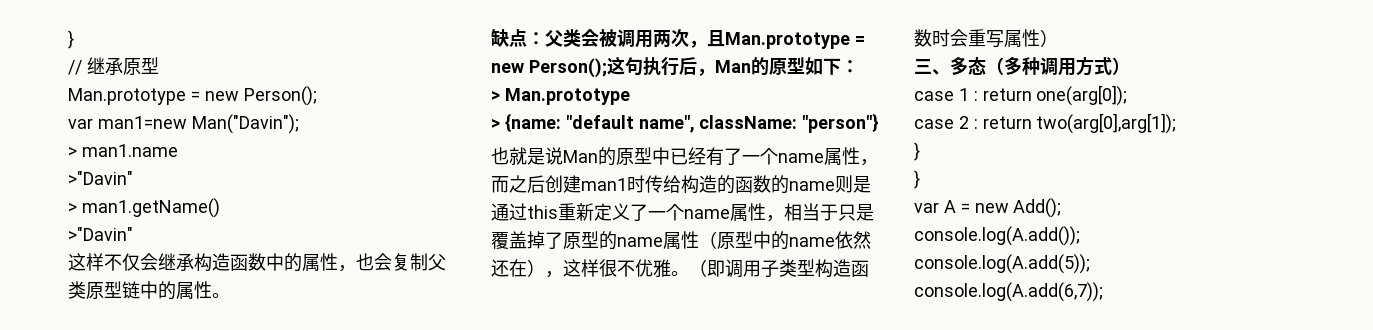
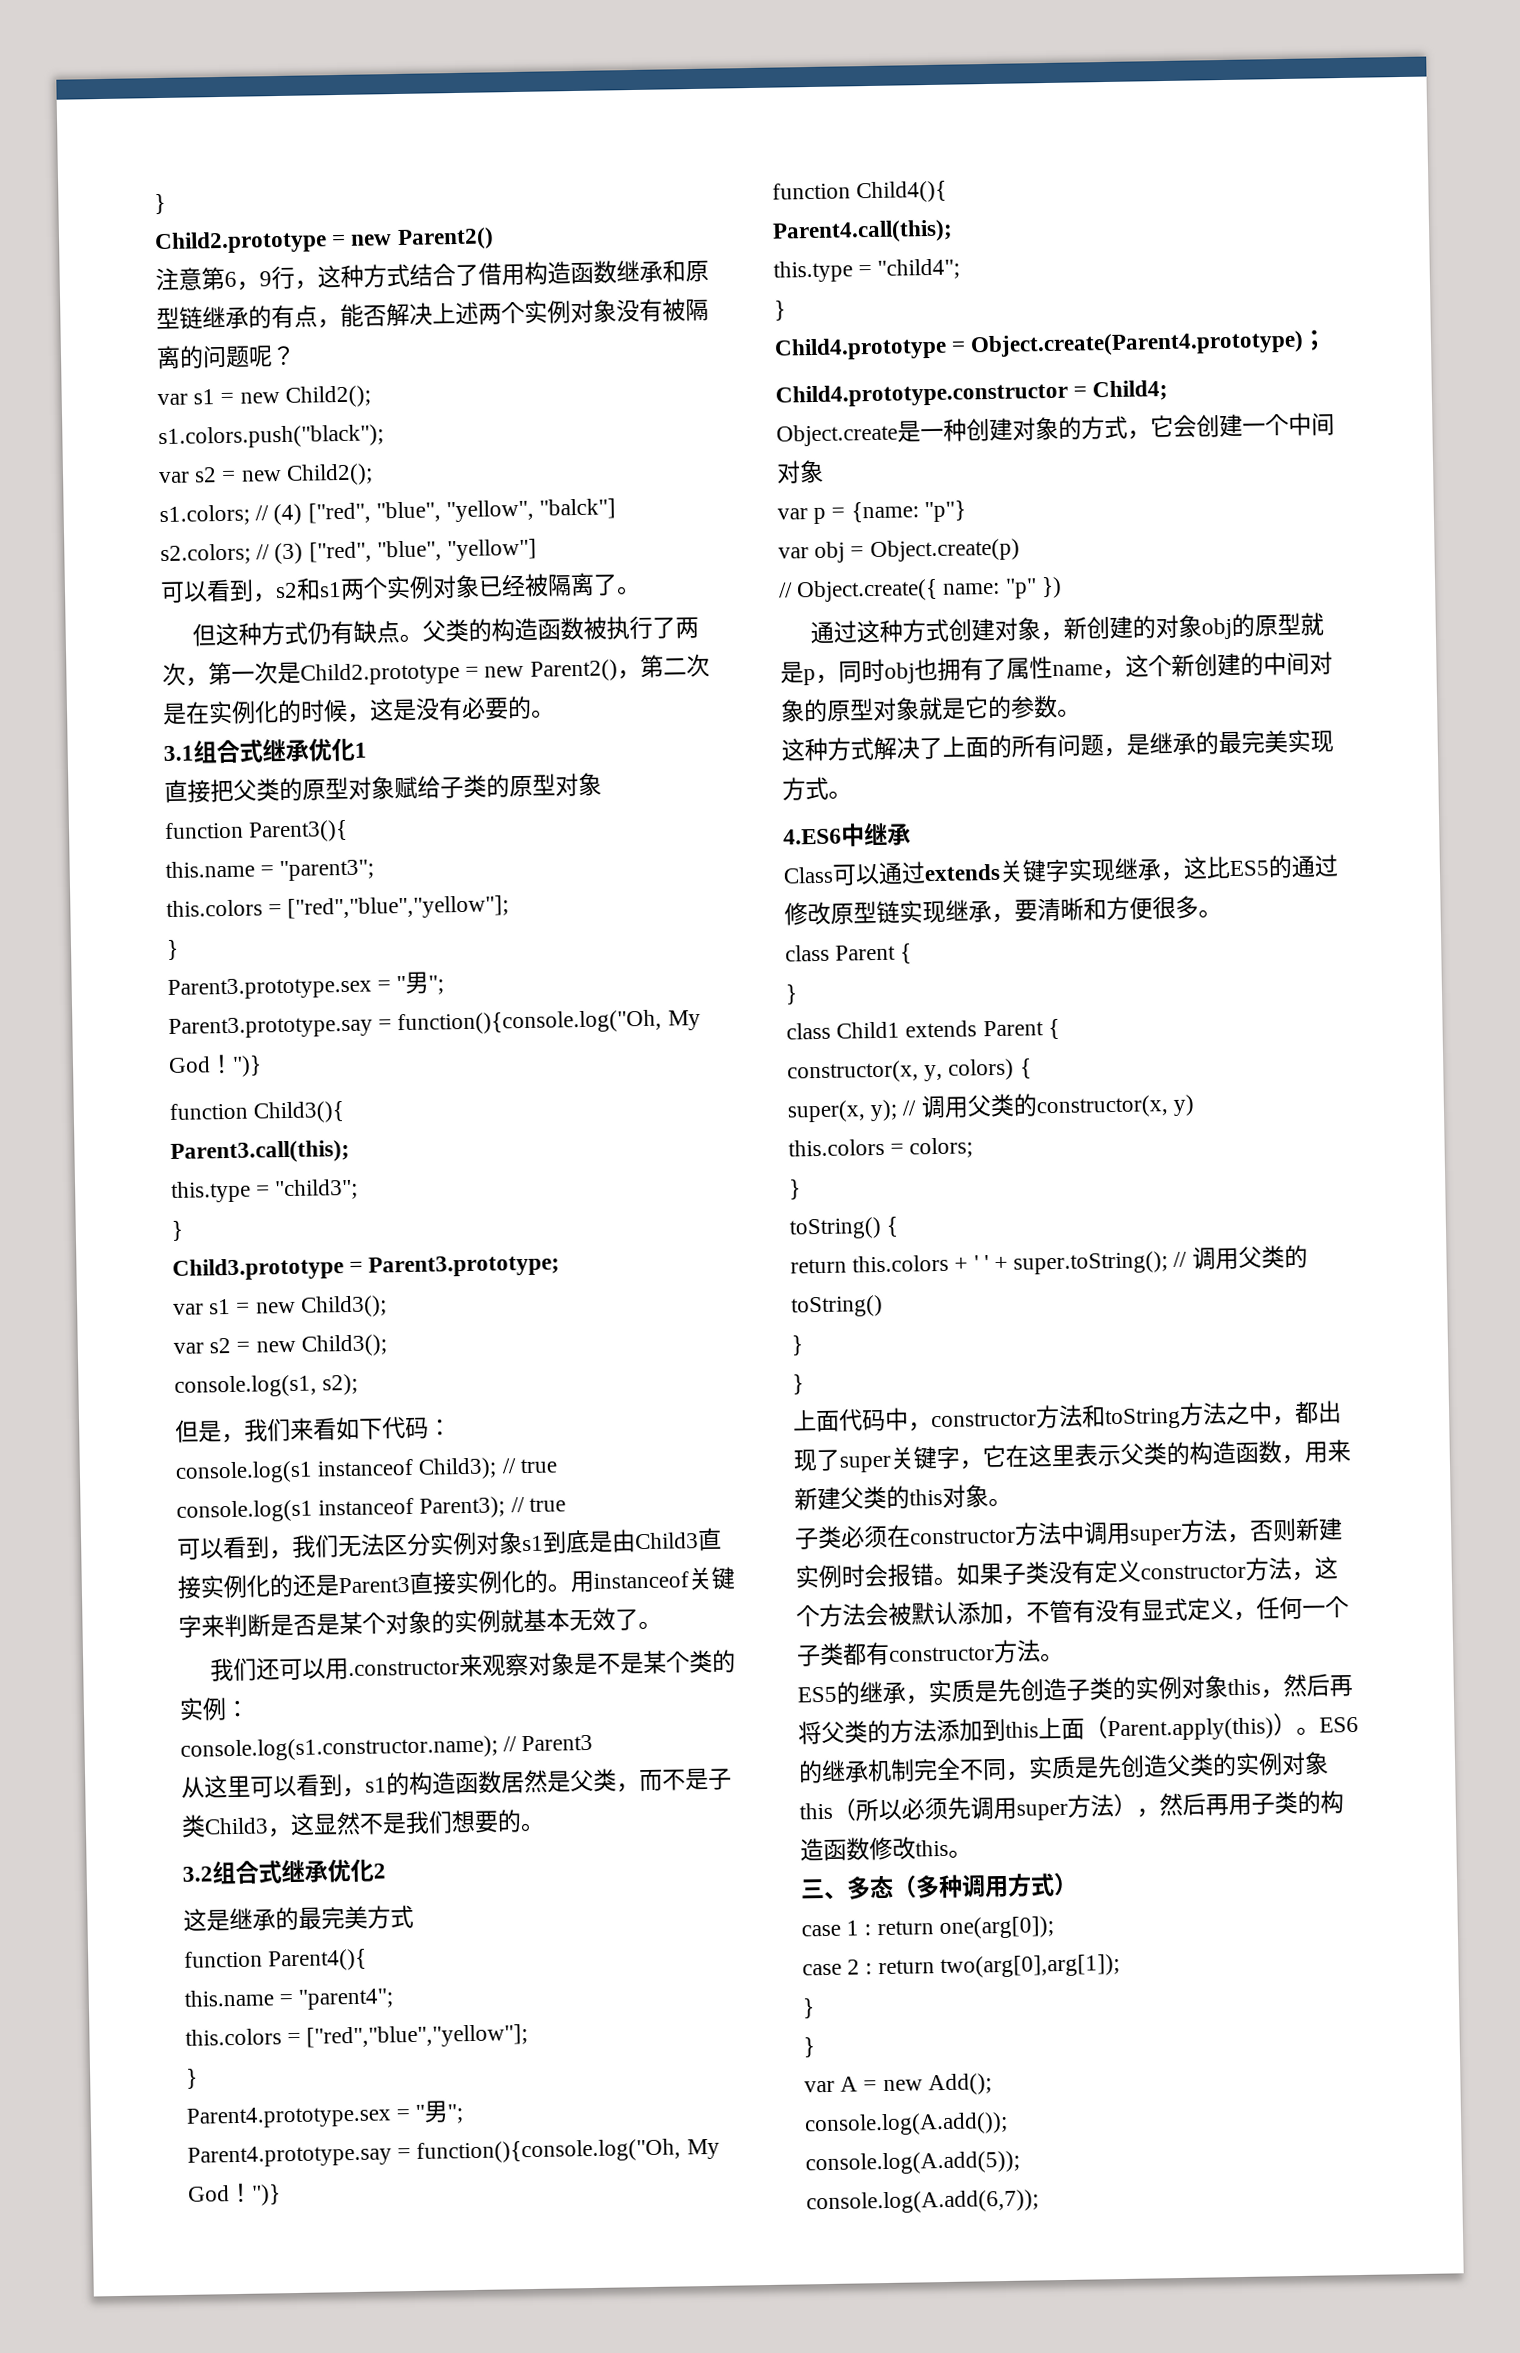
[68,30,74,49] [68,57,159,75] [68,86,317,106] [68,114,299,134] [68,144,178,157] [68,171,133,185] [68,198,220,218] [68,227,133,241] [68,253,446,272] [68,281,230,300] [491,29,865,49] [491,56,859,78] [491,88,630,105] [491,113,880,133] [491,147,878,166] [491,175,871,194] [491,203,874,222] [491,231,871,250] [491,259,869,278] [914,29,1058,48] } // // 继承原型 // Man.prototype = new Person(); // var man1=new Man("Davin"); // > man1.name // >"Davin" // > man1.getName() // >"Davin" // 这样不仅会继承构造函数中的属性，也会复制父类原型链中的属性。 // 缺点：父类会被调用两次，且Man.prototype = new Person();这句执行后，Man的原型如下： // > Man.prototype // > {name: "default name", className: "person"} // 也就是说Man的原型中已经有了一个name属性，而之后创建man1时传给构造的函数的name则是通过this重新定义了一个name属性，相当于只是覆盖掉了原型的name属性（原型中的name依然还在），这样很不优雅。（即调用子类型构造函数时会重写属性） -> [154,193,166,215] [154,227,494,255] [155,259,709,292] [156,298,709,330] [156,344,296,370] [157,385,371,408] [158,424,384,450] [158,463,373,486] [159,498,617,527] [160,538,538,566] [160,572,641,604] [191,615,699,647] [162,653,710,687] [162,695,555,726] [163,737,367,764] [164,772,602,804] [164,819,349,843] [165,859,375,882] [166,895,510,920] [166,939,179,961] [167,971,445,1000] [168,1009,701,1039] [168,1053,262,1077] [169,1101,346,1124] [170,1139,350,1164] [171,1178,359,1203] [171,1220,184,1241] [172,1254,561,1281] [173,1295,387,1318] [173,1334,387,1357] [174,1373,359,1398] [175,1416,452,1444] [175,1457,557,1484] [176,1496,566,1523] [177,1527,722,1560] [177,1566,735,1599] [178,1607,662,1638] [209,1649,736,1682] [179,1697,250,1721] [180,1734,594,1762] [181,1767,732,1799] [181,1809,545,1838] [182,1858,386,1885] [183,1904,414,1932] [184,1948,368,1972] [184,1988,395,2010] [185,2024,529,2049] [186,2068,198,2089] [186,2100,464,2129] [187,2138,720,2168] [188,2182,281,2206] [772,180,948,204] [772,219,953,244] [773,258,961,283] [774,300,786,321] [774,329,1328,361] [775,379,1169,408] [776,412,1335,447] [776,459,824,484] [777,500,966,524] [778,538,1020,563] [778,576,1062,603] [809,612,1324,645] [780,651,1333,686] [780,694,1081,723] [781,729,1334,762] [782,776,852,801] [783,822,911,847] [783,854,1338,886] [784,895,1222,926] [785,943,913,964] [785,984,798,1005] [786,1018,1060,1040] [787,1058,1032,1084] [787,1093,1195,1123] [788,1137,974,1159] [789,1179,801,1200] [789,1216,900,1240] [790,1244,1308,1275] [791,1294,883,1318] [791,1335,804,1356] [792,1374,804,1395] [792,1400,1342,1433] [793,1439,1351,1473] [794,1484,1012,1511] [794,1517,1343,1550] [795,1556,1338,1589] [796,1595,1349,1628] [796,1639,1064,1667] [797,1673,1353,1705] [798,1713,1359,1745] [798,1751,1329,1784] [799,1790,1344,1822] [800,1836,972,1862] } // Child2.prototype = new Parent2() // 注意第6，9行，这种方式结合了借用构造函数继承和原型链继承的有点，能否解决上述两个实例对象没有被隔离的问题呢？ // var s1 = new Child2(); // s1.colors.push("black"); // var s2 = new Child2(); // s1.colors; // (4) ["red", "blue", "yellow", "balck"] // s2.colors; // (3) ["red", "blue", "yellow"] // 可以看到，s2和s1两个实例对象已经被隔离了。 // 但这种方式仍有缺点。父类的构造函数被执行了两次，第一次是Child2.prototype = new Parent2()，第二次是在实例化的时候，这是没有必要的。 // 3.1组合式继承优化1 // 直接把父类的原型对象赋给子类的原型对象 // function Parent3(){ // this.name = "parent3"; // this.colors = ["red","blue","yellow"]; // } // Parent3.prototype.sex = "男"; // Parent3.prototype.say = function(){console.log("Oh, My God！")} // function Child3(){ // Parent3.call(this); // this.type = "child3"; // } // Child3.prototype = Parent3.prototype; // var s1 = new Child3(); // var s2 = new Child3(); // console.log(s1, s2); // 但是，我们来看如下代码： // console.log(s1 instanceof Child3); // true // console.log(s1 instanceof Parent3); // true // 可以看到，我们无法区分实例对象s1到底是由Child3直接实例化的还是Parent3直接实例化的。用instanceof关键字来判断是否是某个对象的实例就基本无效了。 // 我们还可以用.constructor来观察对象是不是某个类的实例： // console.log(s1.constructor.name); // Parent3 // 从这里可以看到，s1的构造函数居然是父类，而不是子类Child3，这显然不是我们想要的。 // 3.2组合式继承优化2 // 这是继承的最完美方式 // function Parent4(){ // this.name = "parent4"; // this.colors = ["red","blue","yellow"]; // } // Parent4.prototype.sex = "男"; // Parent4.prototype.say = function(){console.log("Oh, My God！")} // function Child4(){ // Parent4.call(this); // this.type = "child4"; // } // Child4.prototype = Object.create(Parent4.prototype)； // Child4.prototype.constructor = Child4; // Object.create是一种创建对象的方式，它会创建一个中间对象 // var p = {name: "p"} // var obj = Object.create(p) // // Object.create({ name: "p" }) // 通过这种方式创建对象，新创建的对象obj的原型就是p，同时obj也拥有了属性name，这个新创建的中间对象的原型对象就是它的参数。 // 这种方式解决了上面的所有问题，是继承的最完美实现方式。 // 4.ES6中继承 // Class可以通过extends关键字实现继承，这比ES5的通过修改原型链实现继承，要清晰和方便很多。 // class Parent { // } // class Child1 extends Parent { // constructor(x, y, colors) { // super(x, y); // 调用父类的constructor(x, y) // this.colors = colors; // } // toString() { // return this.colors + ' ' + super.toString(); // 调用父类的toString() // } // } // 上面代码中，constructor方法和toString方法之中，都出现了super关键字，它在这里表示父类的构造函数，用来新建父类的this对象。 // 子类必须在constructor方法中调用super方法，否则新建实例时会报错。如果子类没有定义constructor方法，这个方法会被默认添加，不管有没有显式定义，任何一个子类都有constructor方法。 // ES5的继承，实质是先创造子类的实例对象this，然后再将父类的方法添加到this上面（Parent.apply(this)）。ES6的继承机制完全不同，实质是先创造父类的实例对象this（所以必须先调用super方法），然后再用子类的构造函数修改this。

